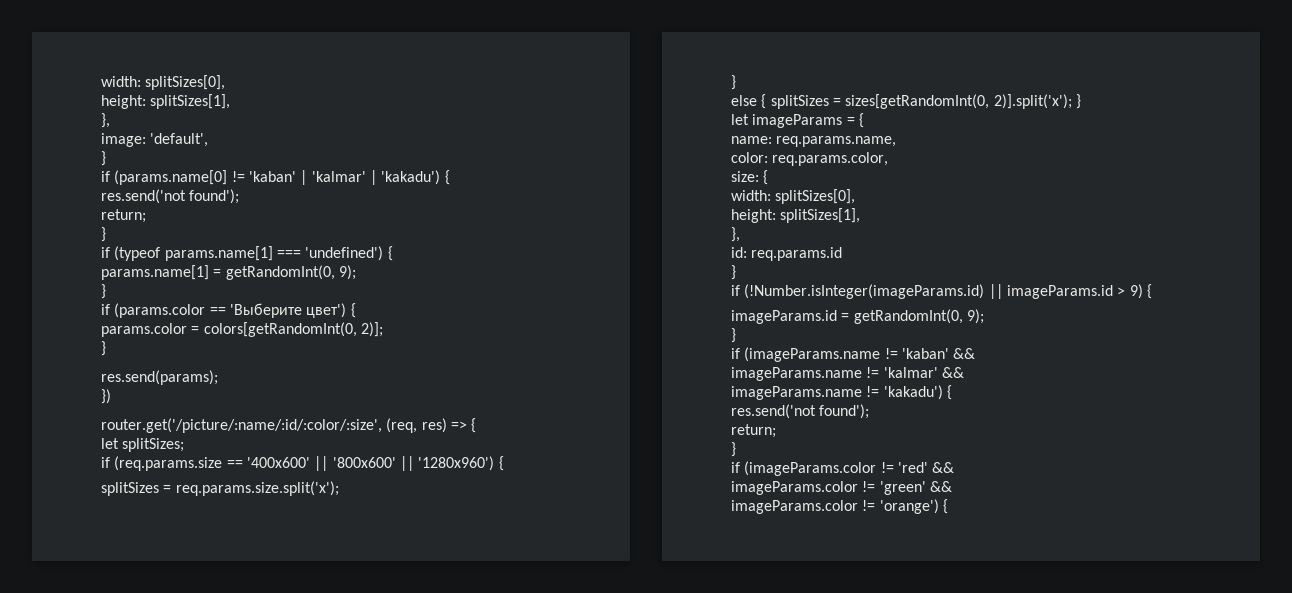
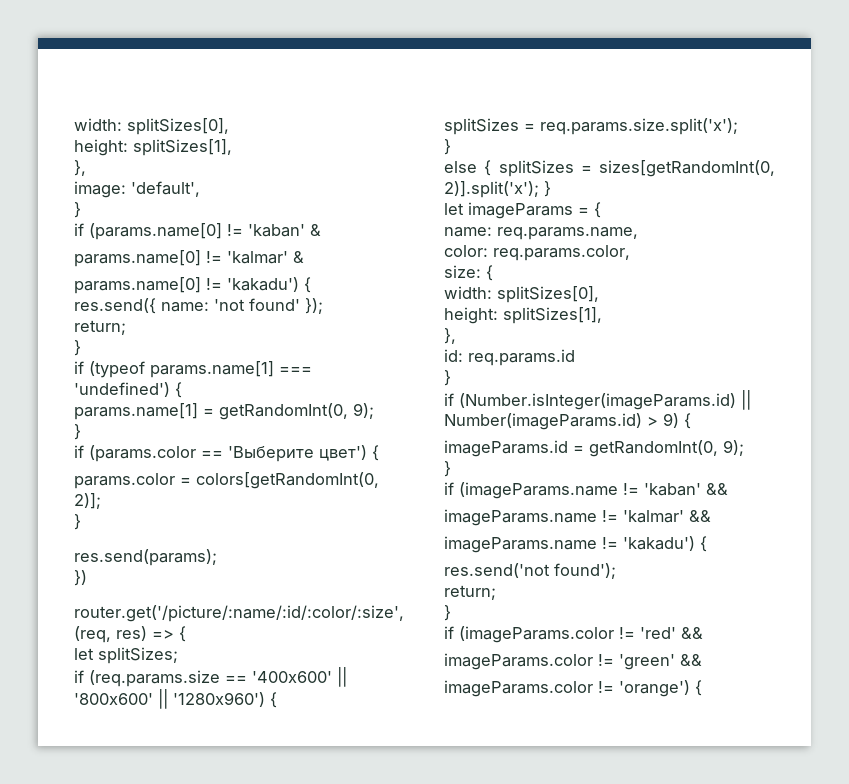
[300,170,450,185] [101,189,240,204] | 'kalmar' | 'kakadu') { // res.send('not found'); -> [310,224,321,236] [74,250,304,267] [74,277,311,294] [74,298,323,314] & // params.name[0] != 'kalmar' & // params.name[0] != 'kakadu') { // res.send({ name: 'not found' });
[744,284,1113,299] (!Number.isInteger(imageParams.id) || imageParams.id -> [459,390,751,410] [444,413,642,430] (Number.isInteger(imageParams.id) || Number(imageParams.id)

